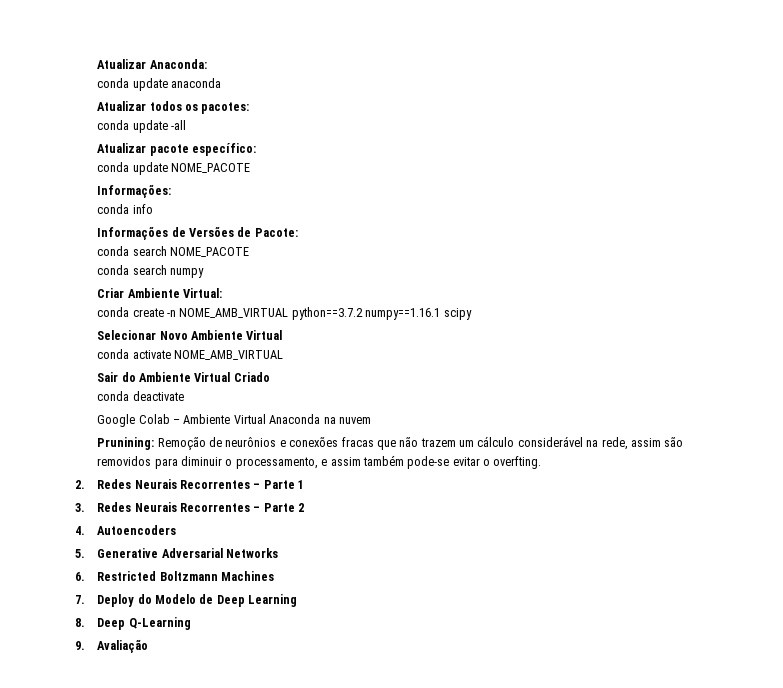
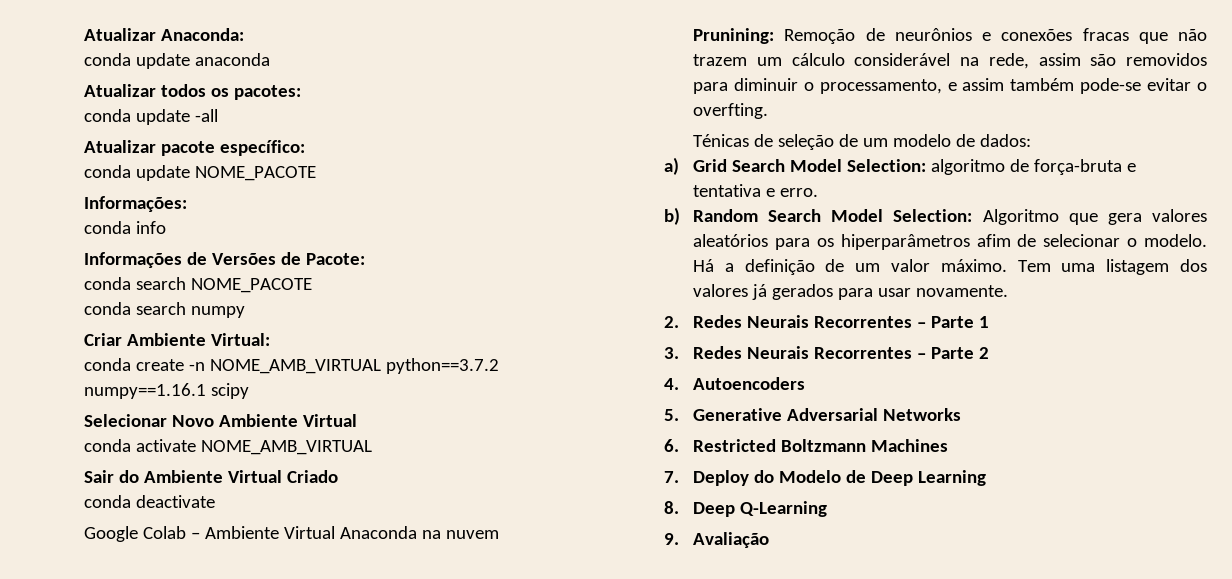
(542, 462) none -> [693,134,1032,150] [663,157,1137,175] [693,184,819,197] [663,207,1207,225] [693,234,1207,250] [693,259,1207,275] [693,284,1009,300] // Ténicas de seleção de um modelo de dados: // a) Grid Search Model Selection: algoritmo de força-bruta e tentativa e erro. // b) Random Search Model Selection: Algoritmo que gera valores aleatórios para os hiperparâmetros afim de selecionar o modelo. Há a definição de um valor máximo. Tem uma listagem dos valores já gerados para usar novamente.

